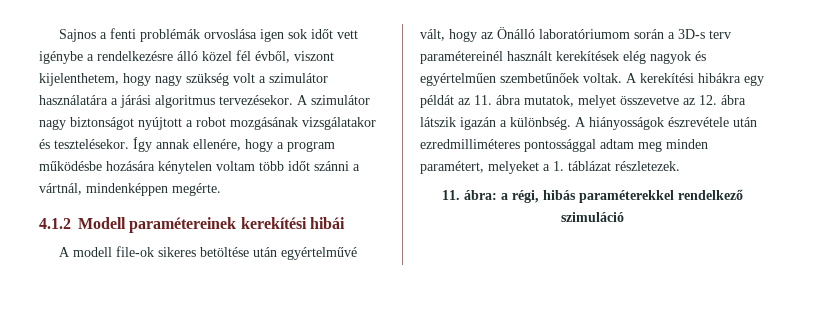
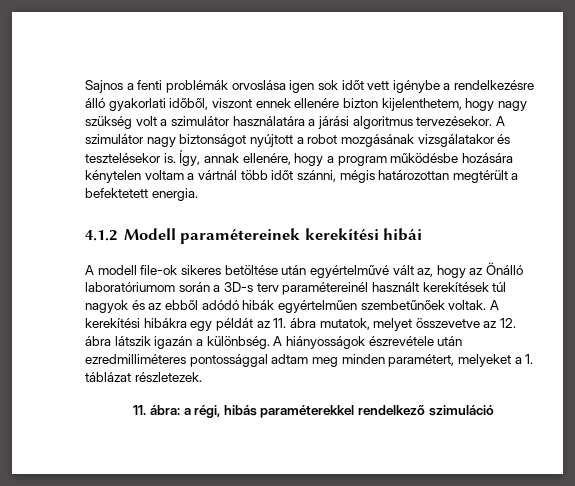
[202,50,334,63] közel fél évből, viszont -> [108,98,378,111] gyakorlati időből, viszont ennek ellenére bizton
[54,137,152,152] tesztelésekor. Így -> [85,150,201,166] tesztelésekor is. Így,
[259,161,360,171] [39,183,221,196] több időt szánni a vártnál, mindenképpen megérte. -> [187,170,519,183] [85,188,198,201] a vártnál több időt szánni, mégis határozottan megtérült a befektetett energia.
[420,29,445,41] vált, -> [392,265,434,277] vált az,
[623,51,646,64] elég -> [492,282,507,292] túl
(706, 56) none -> [148,300,275,310] az ebből adódó hibák

